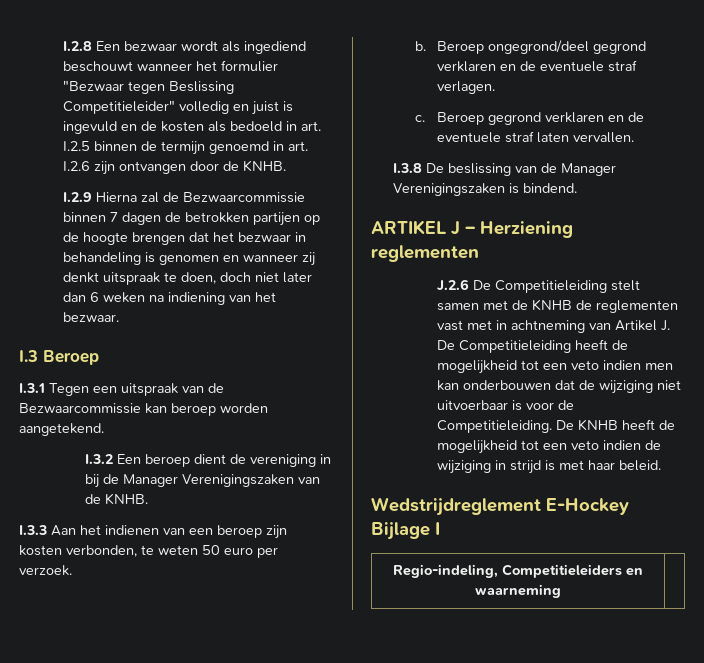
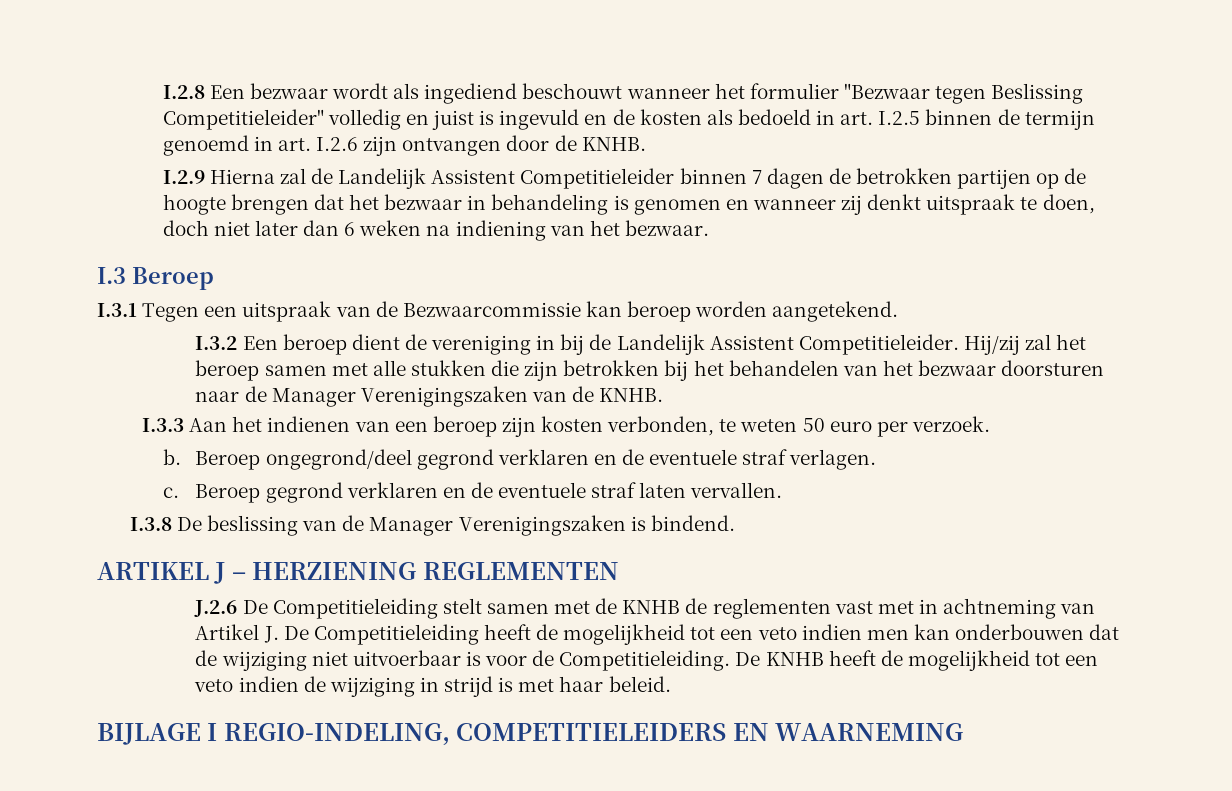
[182,192,305,203] Bezwaarcommissie -> [338,168,675,189] Landelijk Assistent Competitieleider
(119, 479) none -> [616,334,1087,355] [195,360,1105,381] [195,386,267,402] Landelijk Assistent Competitieleider. Hij/zij zal het beroep samen met alle stukken die zijn betrokken bij het behandelen van het bezwaar doorsturen naar de
[480,221,573,238] [371,245,479,262] Herziening reglementen -> [252,562,619,580] HERZIENING REGLEMENTEN
[371,497,629,516] [371,522,440,540] [393,564,643,578] [475,584,561,598] Wedstrijdreglement E-Hockey Bijlage I // Regio-indeling, Competitieleiders en waarneming | -> [97,723,964,745] BIJLAGE I REGIO-INDELING, COMPETITIELEIDERS EN WAARNEMING

